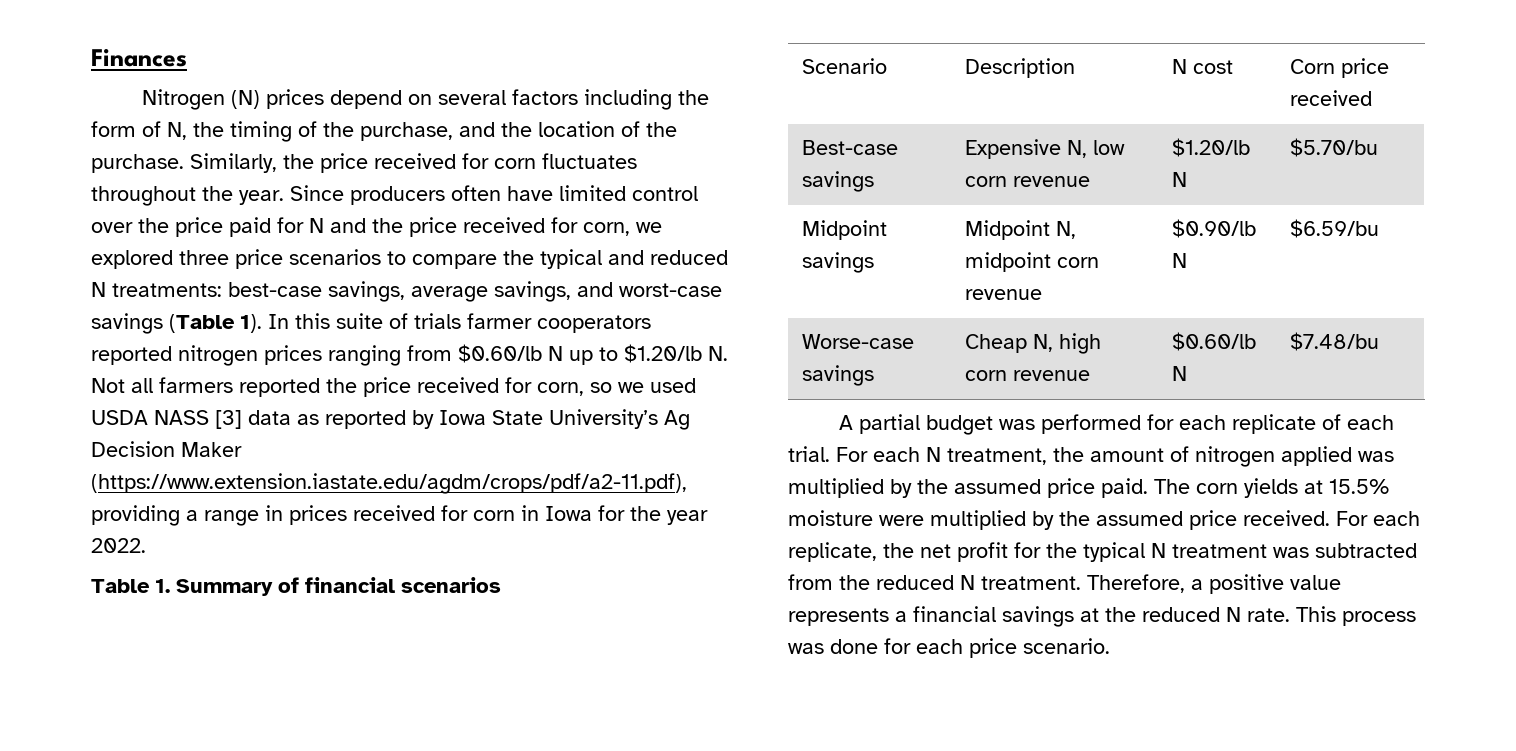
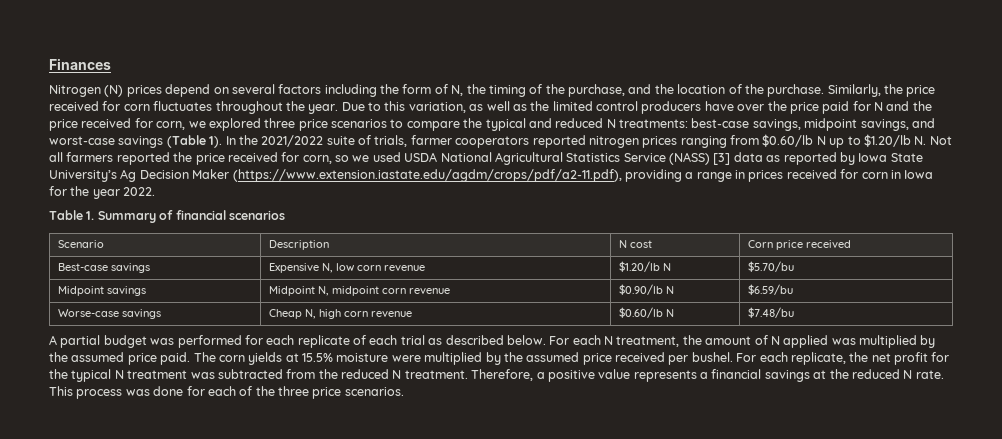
[290,185,698,205] Since producers often have limited control -> [341,101,734,114] Due to this variation, as well as the limited control producers have
[411,286,488,302] average -> [804,118,858,131] midpoint
[295,313,330,329] this -> [238,135,324,147] the 2021/2022
[414,313,461,329] trials -> [374,135,408,147] trials,
[154,410,209,425] NASS -> [440,152,710,165] National Agricultural Statistics Service (NASS)
[788,446,830,462] trial. -> [400,335,546,345] trial as described below.
[1195,446,1275,467] nitrogen -> [770,336,780,345] N
[1243,510,1330,526] received. -> [615,352,733,365] received per bushel.
[969,638,1110,658] price scenario. -> [239,386,404,399] of the three price scenarios.

